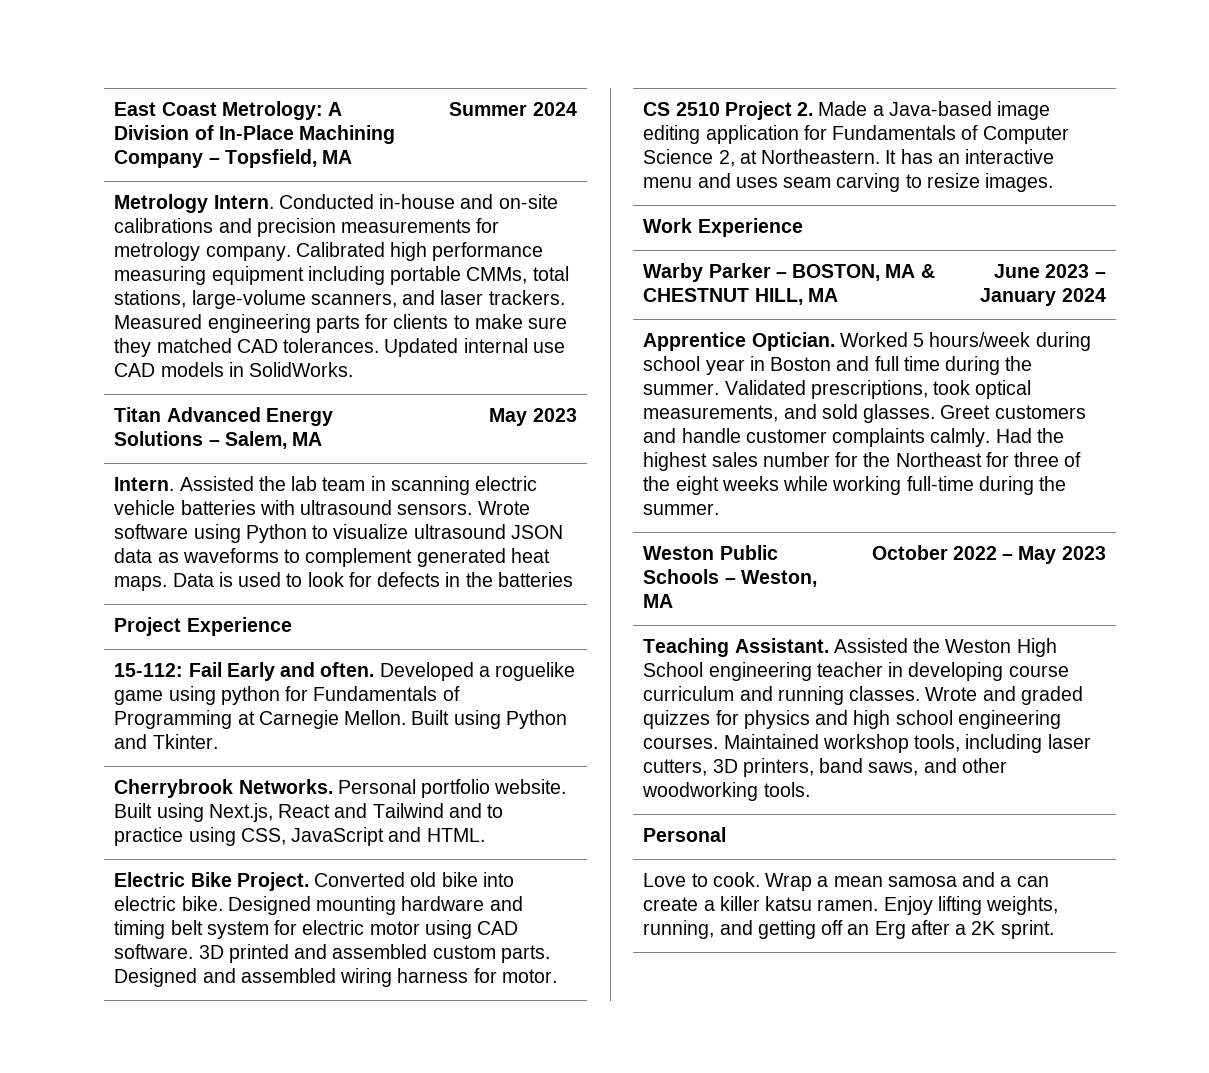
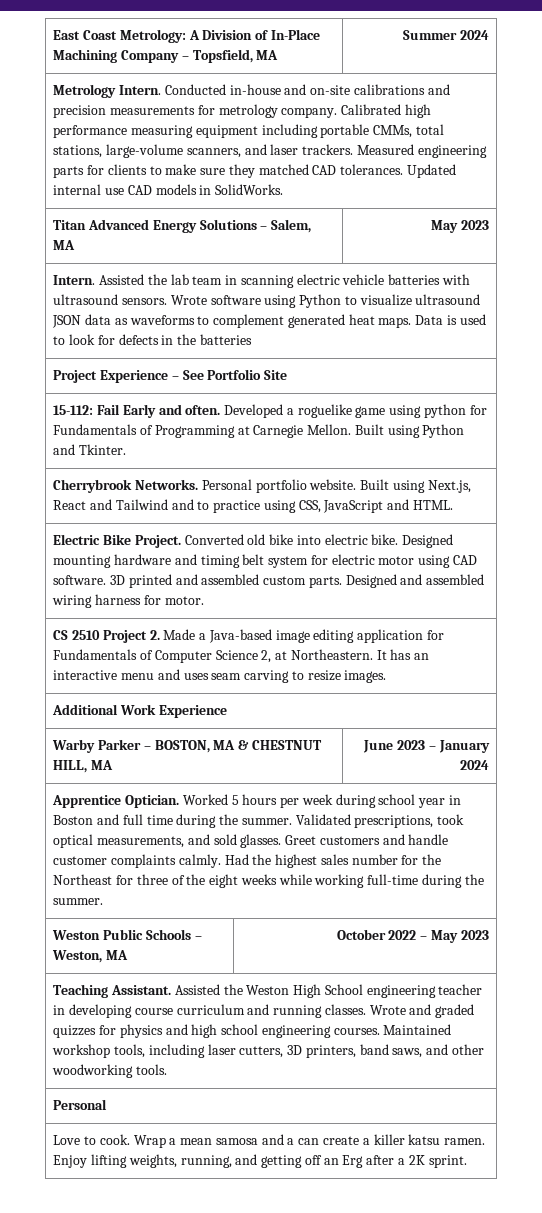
(292, 626) none -> [171,369,288,380] – See Portfolio Site
(1054, 182) none -> [52,704,119,715] Additional
[929,332,1031,347] hours/week -> [242,794,333,808] hours per week

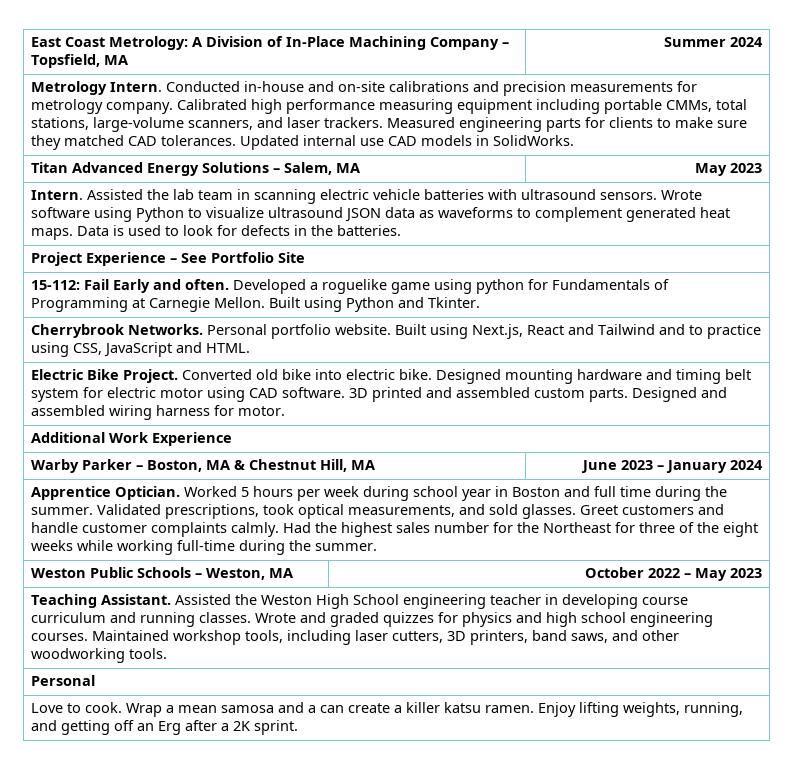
[199,334,252,345] batteries -> [337,225,402,236] batteries.
[53,629,445,643] [53,649,430,663] [53,669,387,683] // CS 2510 Project 2. Made a Java-based image editing application for Fundamentals of Computer Science 2, at Northeastern. It has an interactive menu and uses seam carving to resize images. -> (286, 411) none
[154,740,210,753] BOSTON, -> [147,460,203,472] Boston,
[251,740,322,750] [53,760,88,773] CHESTNUT HILL, -> [249,459,348,472] Chestnut Hill,

